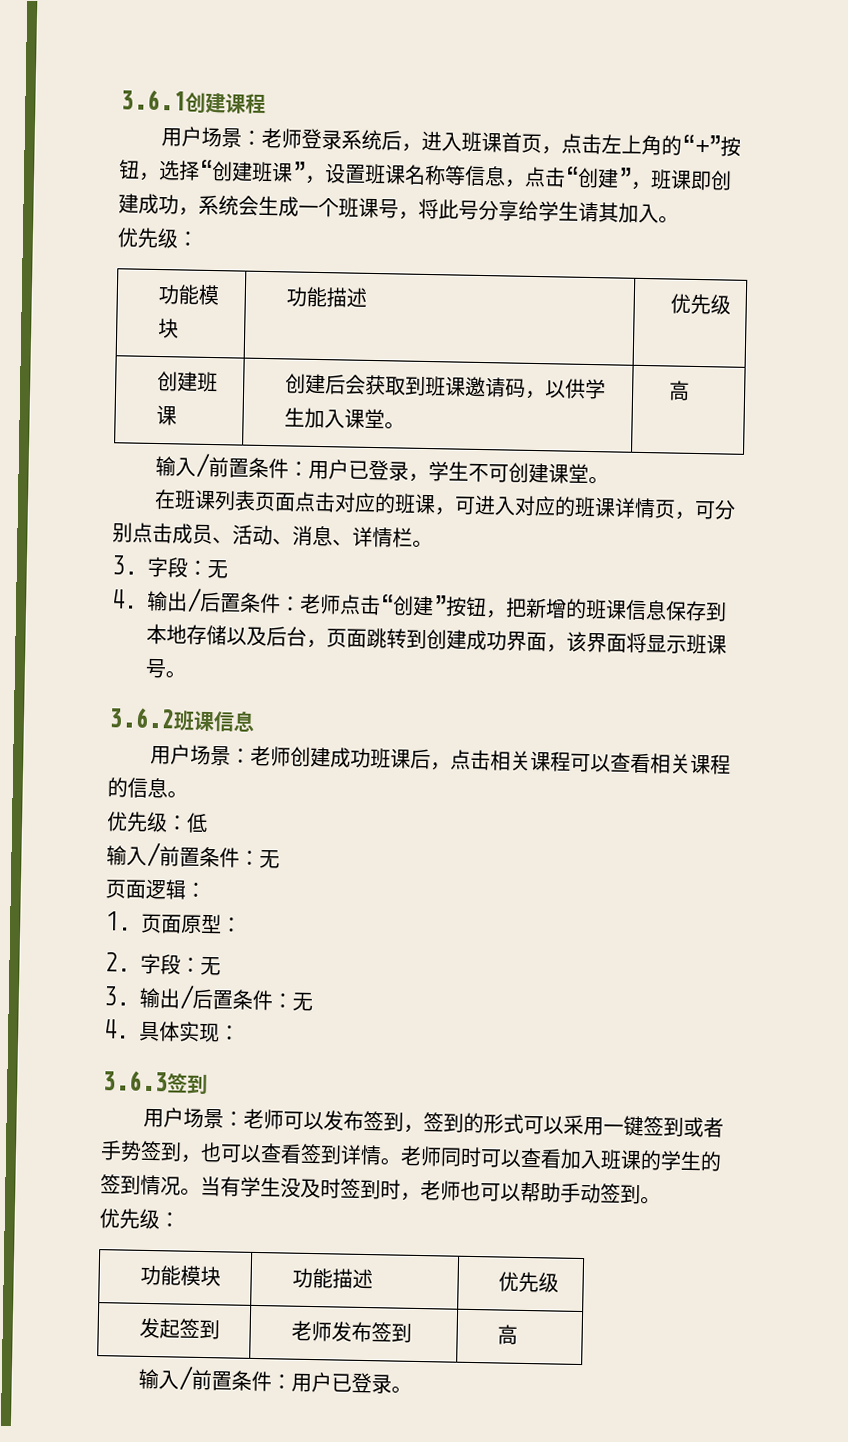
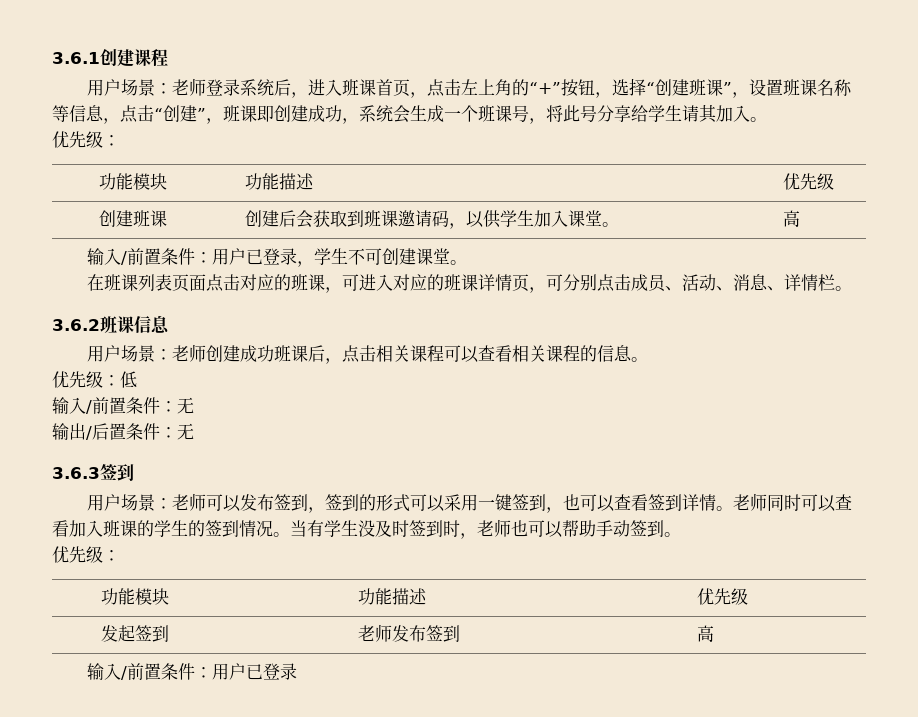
[111,555,228,579] [111,587,727,622] [146,623,727,655] [145,658,186,679] // 3.字段：无 // 4.输出/后置条件：老师点击“创建”按钮，把新增的班课信息保存到本地存储以及后台，页面跳转到创建成功界面，该界面将显示班课号。 -> (853, 288) none
[105,878,206,900] [105,911,242,934] [104,952,221,976] [103,986,131,1006] 页面逻辑： // 1.页面原型： // 2.字段：无 // 3. -> (194, 405) none
[103,1019,240,1043] // 4.具体实现： -> (194, 431) none
[683,1116,725,1138] [100,1140,182,1162] 或者手势签到 -> (547, 502) none
[391,1385,413,1394] 。 -> (298, 671) none

